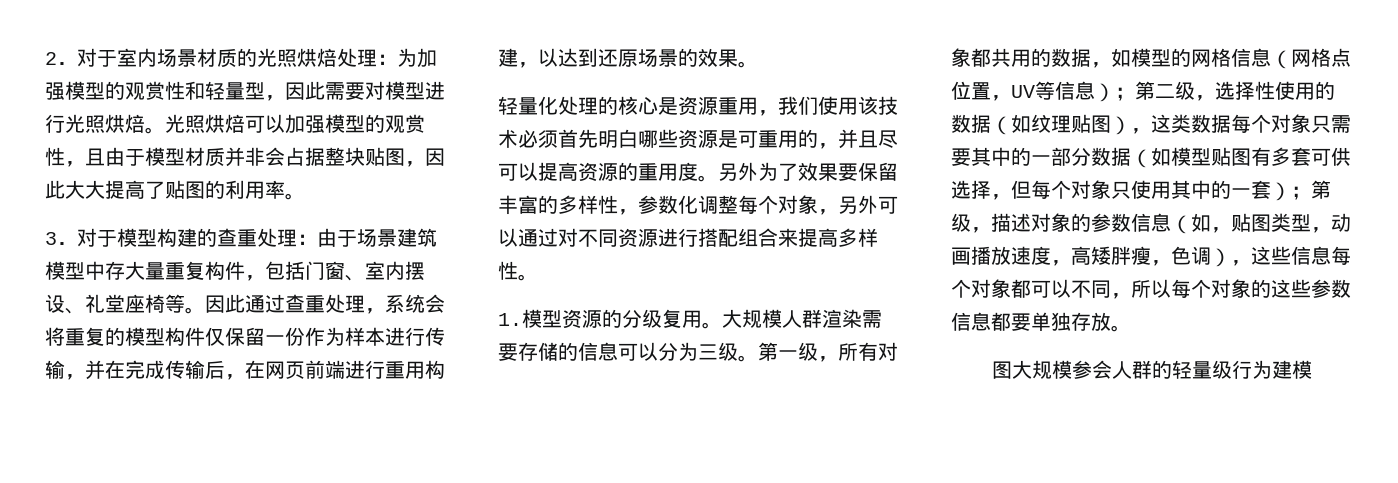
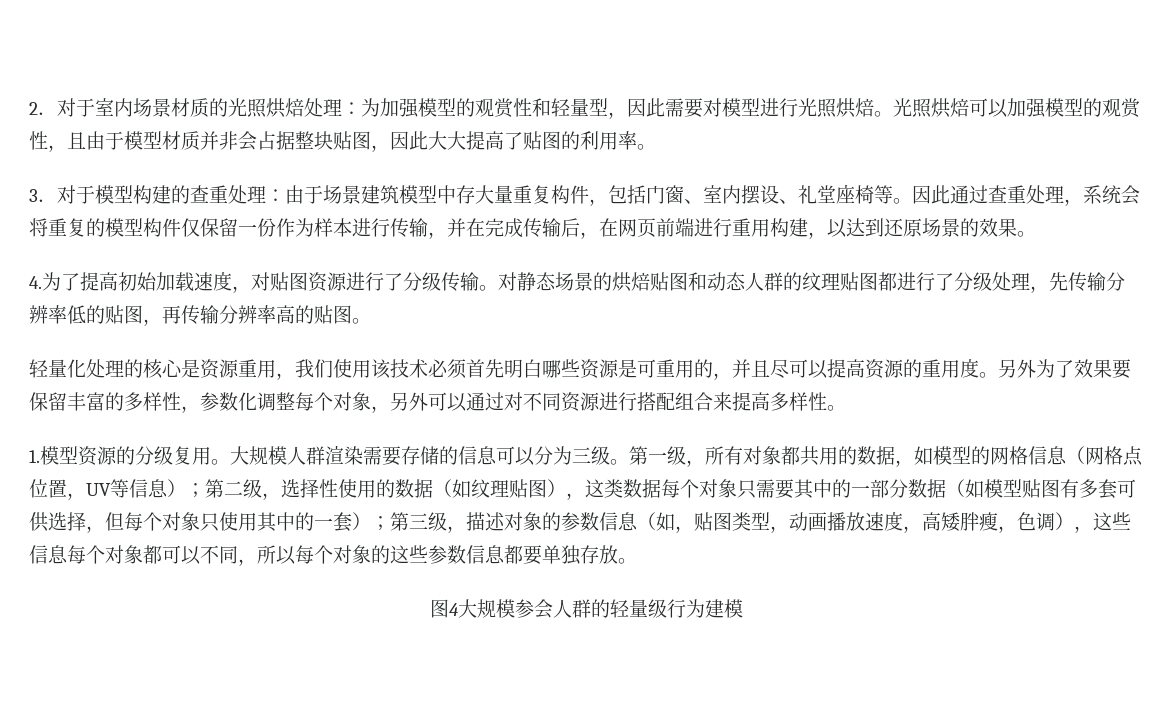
(758, 64) none -> [29,272,1125,293] [29,305,371,326] // 4.为了提高初始加载速度，对贴图资源进行了分级传输。对静态场景的烘焙贴图和动态人群的纹理贴图都进行了分级处理，先传输分辨率低的贴图，再传输分辨率高的贴图。
(1331, 189) none -> [409,513,428,529] 三
(1012, 370) none -> [448,603,458,616] 4

